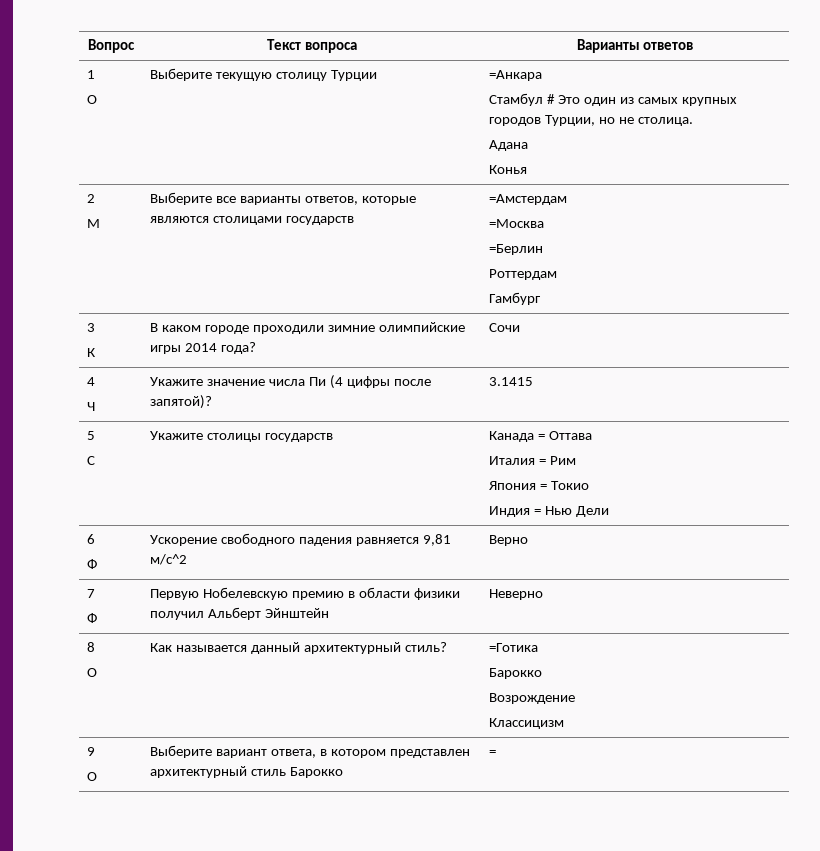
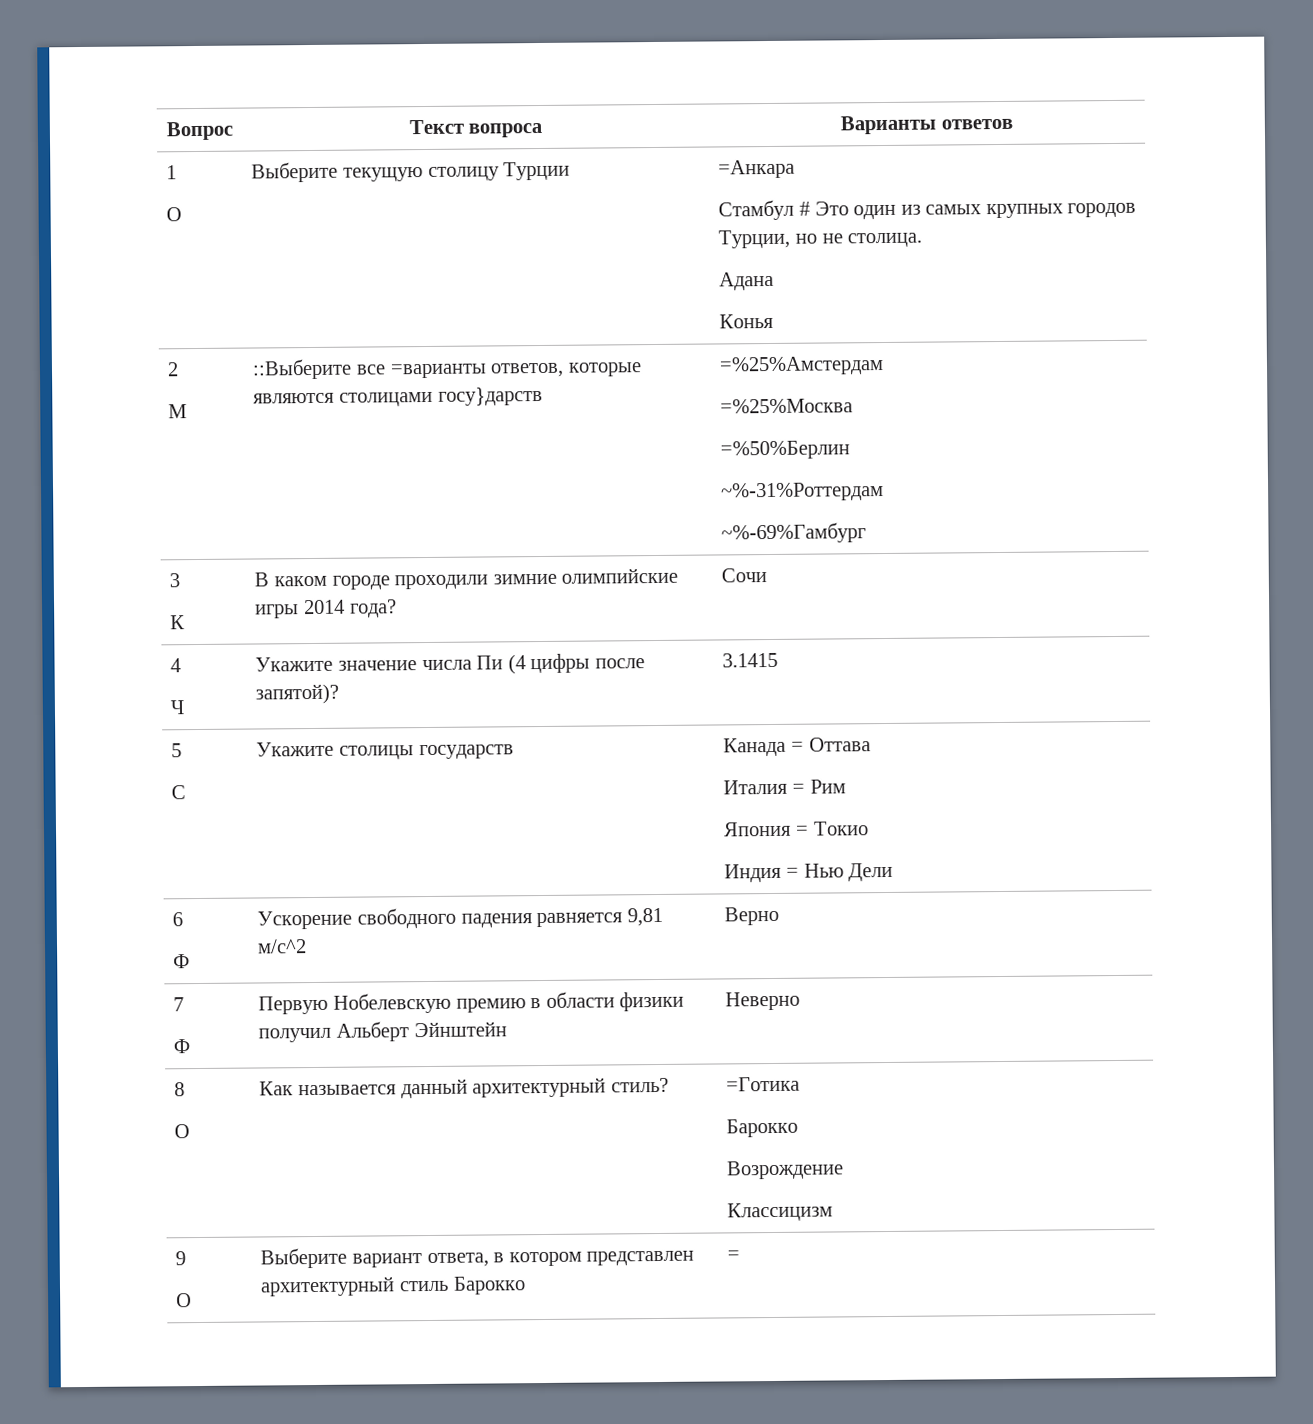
[150,192,301,205] Выберите все варианты -> [252,358,487,380] ::Выберите все =варианты
[285,216,354,225] [489,194,568,205] [489,219,545,228] [489,244,544,255] [489,269,558,280] [489,292,542,305] государств | =Амстердам // =Москва // =Берлин // Роттердам // Гамбург -> [437,386,543,406] [719,356,885,376] [720,398,854,414] [720,440,851,460] [721,482,885,502] [721,522,867,544] госу}дарств | =%25%Амстердам // =%25%Москва // =%50%Берлин // ~%-31%Роттердам // ~%-69%Гамбург

